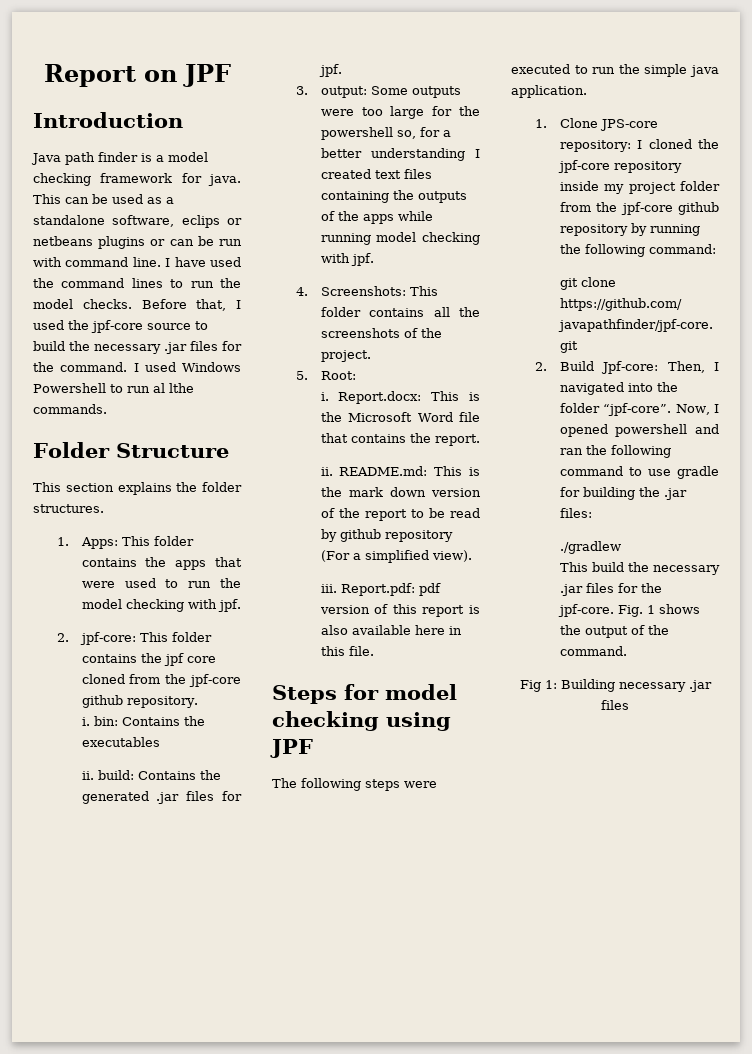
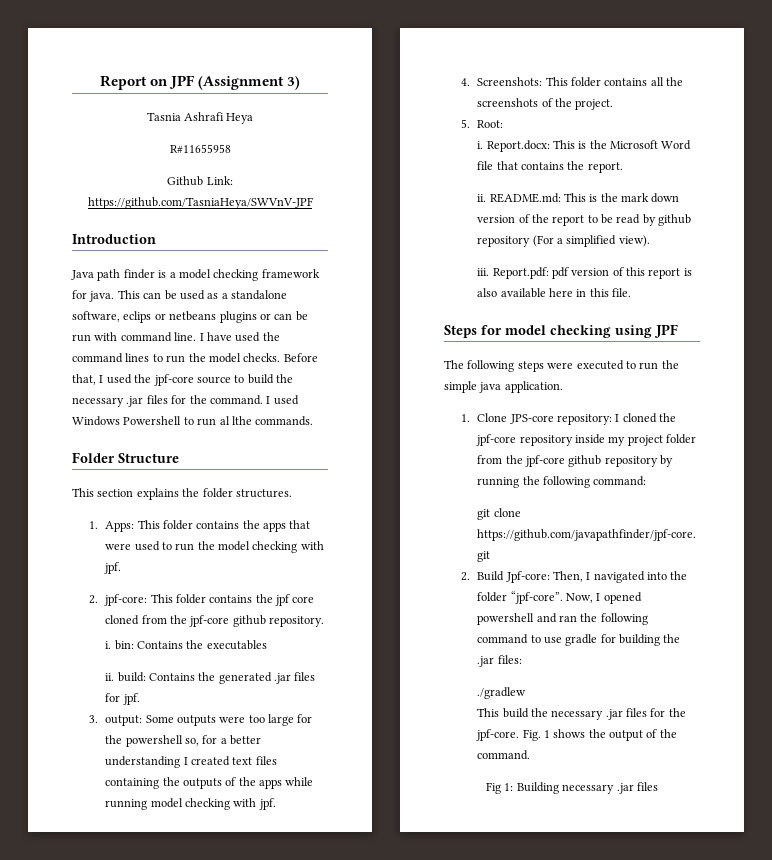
(231, 75) none -> [198,76,301,90] [146,112,254,124] [169,144,231,153] [167,176,233,186] [87,197,313,209] (Assignment 3) // Tasnia Ashrafi Heya // R#11655958 // Github Link: https://github.com/TasniaHeya/SWVnV-JPF

